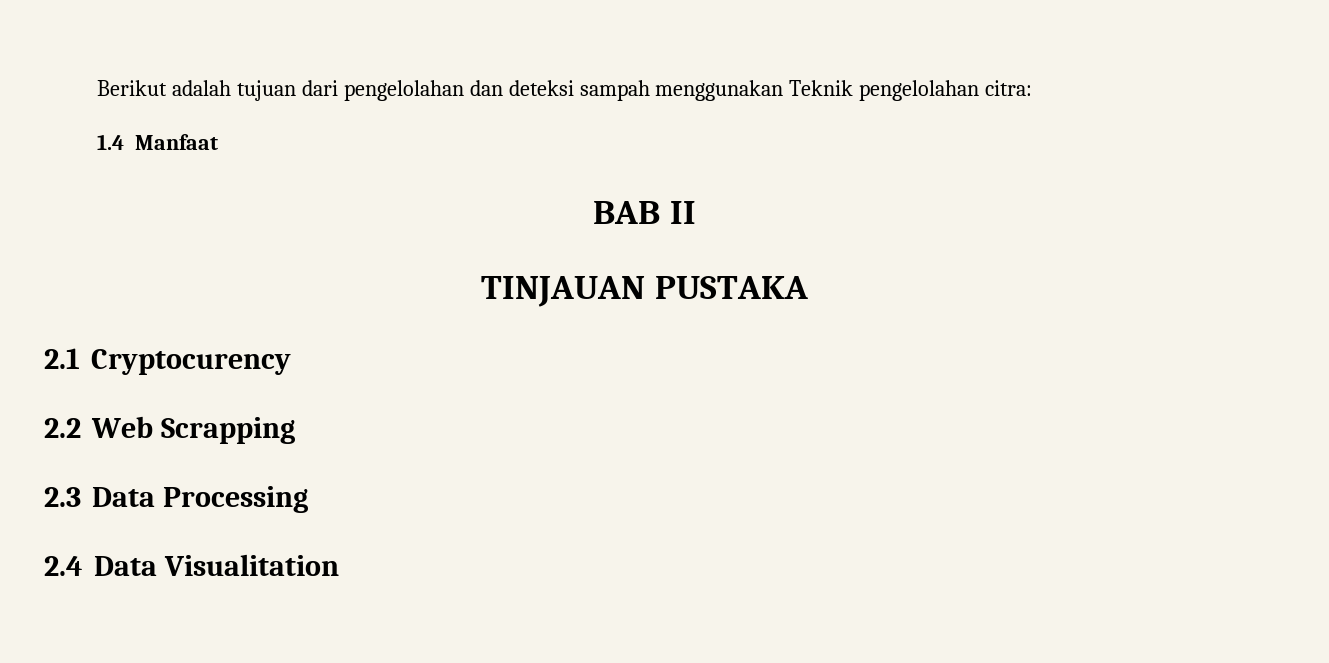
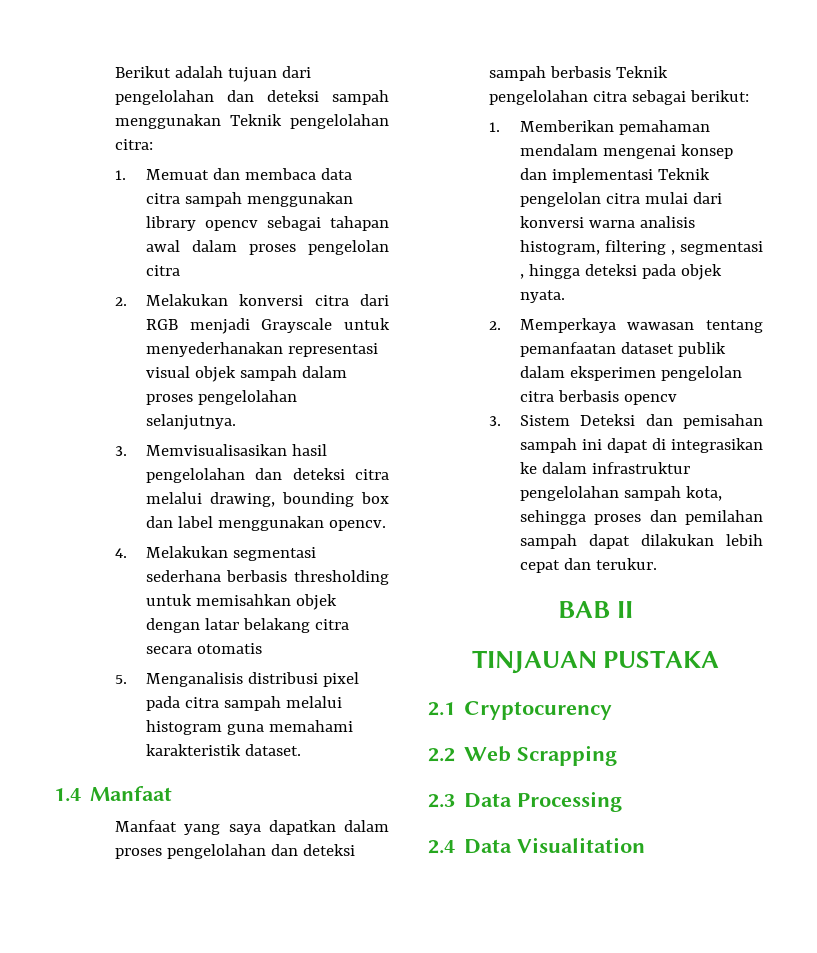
[96,134,218,150] 1.4 Manfaat -> [115,168,352,180] [145,192,353,207] [145,216,389,231] [145,240,389,255] [145,265,180,276] [115,294,389,306] [145,318,390,334] [145,342,378,357] [145,366,347,382] [145,390,297,405] [145,414,236,430] [115,444,327,456] [145,468,389,483] [145,492,389,507] [145,516,386,531] [115,546,316,561] [145,570,389,585] [145,594,337,610] [145,618,349,633] [145,643,262,654] [115,672,359,687] [145,696,342,711] [145,720,353,735] [145,744,301,756] [54,786,173,802] [115,820,389,835] [115,844,356,859] [489,66,669,81] [489,90,750,105] [489,120,710,135] [519,144,733,159] [519,168,710,183] [519,192,722,207] [519,216,695,228] [519,240,763,255] [519,264,722,280] [519,290,565,303] [489,318,763,333] [519,342,726,357] [519,366,742,381] [519,390,677,405] [489,414,763,429] [519,438,763,453] [519,462,690,474] [519,486,722,501] [519,510,763,525] [519,534,763,549] [519,558,657,573] 1. Memuat dan membaca data citra sampah menggunakan library opencv sebagai tahapan awal dalam proses pengelolan citra // 2. Melakukan konversi citra dari RGB menjadi Grayscale untuk menyederhanakan representasi visual objek sampah dalam proses pengelolahan selanjutnya. // 3. Memvisualisasikan hasil pengelolahan dan deteksi citra melalui drawing, bounding box dan label menggunakan opencv. // 4. Melakukan segmentasi sederhana berbasis thresholding untuk memisahkan objek dengan latar belakang citra secara otomatis // 5. Menganalisis distribusi pixel pada citra sampah melalui histogram guna memahami karakteristik dataset. // 1.4 Manfaat // Manfaat yang saya dapatkan dalam proses pengelolahan dan deteksi sampah berbasis Teknik pengelolahan citra sebagai berikut: // 1. Memberikan pemahaman mendalam mengenai konsep dan implementasi Teknik pengelolan citra mulai dari konversi warna analisis histogram, filtering , segmentasi , hingga deteksi pada objek nyata. // 2. Memperkaya wawasan tentang pemanfaatan dataset publik dalam eksperimen pengelolan citra berbasis opencv // 3. Sistem Deteksi dan pemisahan sampah ini dapat di integrasikan ke dalam infrastruktur pengelolahan sampah kota, sehingga proses dan pemilahan sampah dapat dilakukan lebih cepat dan terukur.

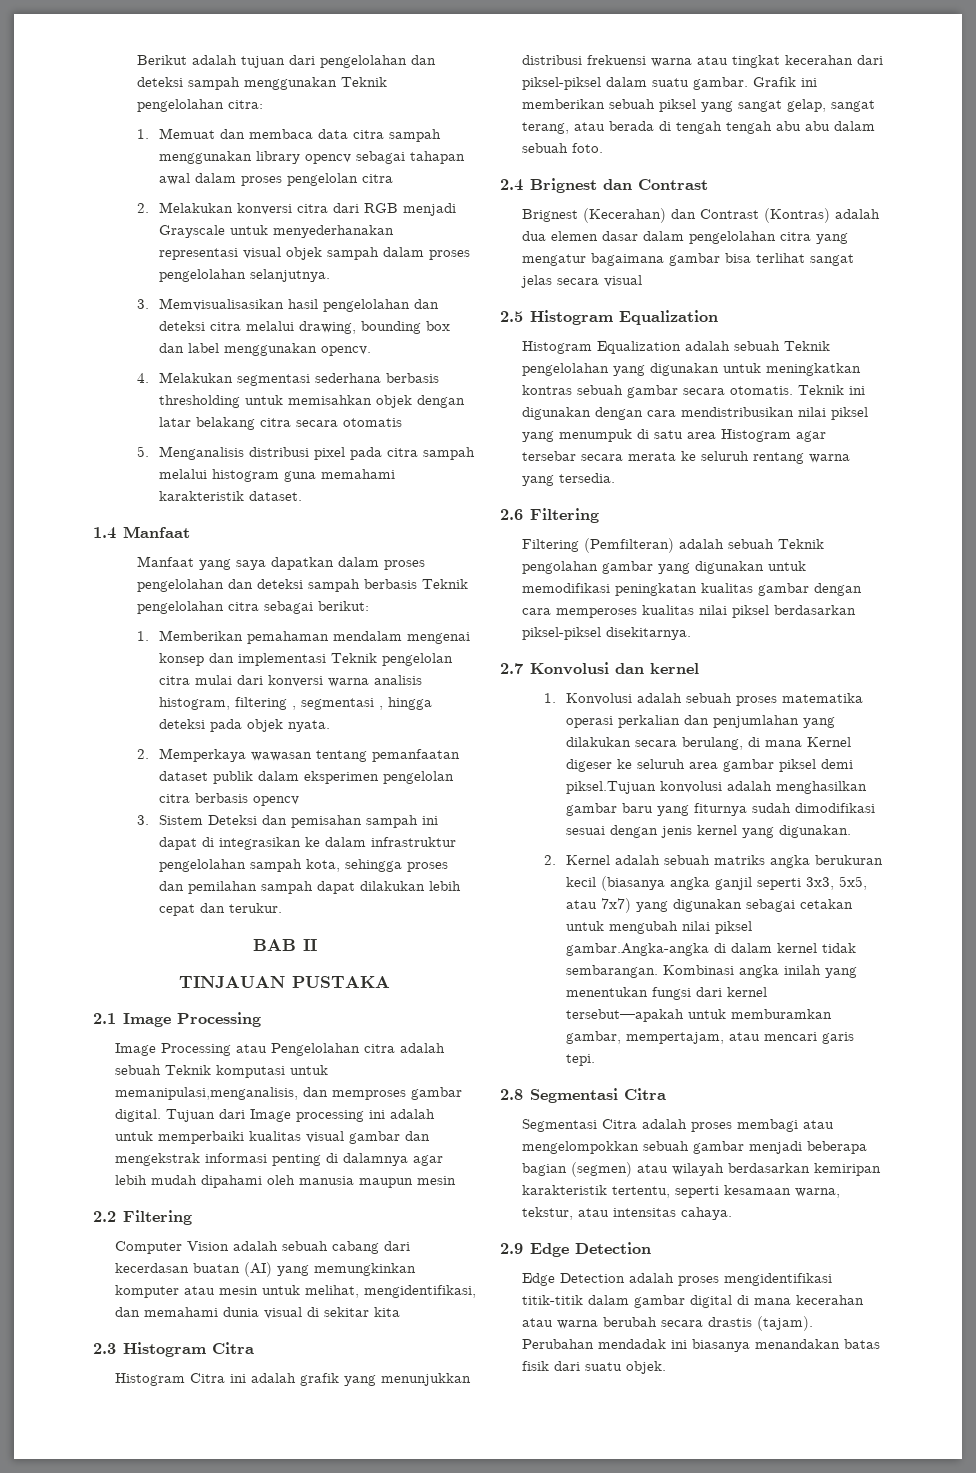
[464,701,613,720] [428,745,618,766] [428,791,623,812] [428,837,646,854] Cryptocurency // 2.2 Web Scrapping // 2.3 Data Processing // 2.4 Data Visualitation -> [123,1012,262,1027] [114,1043,445,1056] [114,1065,328,1078] [114,1087,462,1100] [114,1109,435,1122] [114,1131,430,1144] [114,1153,443,1166] [114,1175,456,1188] [93,1210,193,1225] [114,1241,410,1254] [114,1262,416,1277] [114,1285,476,1298] [114,1307,400,1319] [93,1342,255,1357] [114,1373,471,1386] [521,55,883,68] [521,77,817,90] [521,99,875,112] [521,121,875,134] [521,143,603,153] [500,178,709,193] [521,208,880,223] [521,231,848,244] [521,253,854,266] [520,275,642,288] [500,310,719,325] [521,341,830,354] [521,363,861,376] [521,385,865,398] [521,407,868,420] [521,429,826,442] [521,451,850,464] [521,473,615,486] [500,508,600,523] [521,538,824,553] [521,561,806,574] [521,583,862,596] [521,605,856,618] [521,627,691,640] [500,662,700,675] [543,693,863,706] [565,715,835,728] [565,737,851,750] [565,759,853,772] [565,781,867,794] [565,803,875,816] [565,825,851,838] [543,855,883,868] [565,876,867,891] [565,898,853,913] [565,921,752,934] [565,943,856,956] [565,965,857,978] [565,987,767,1000] [565,1009,832,1022] [565,1031,854,1044] [565,1054,595,1066] [500,1088,667,1103] [521,1119,834,1132] [521,1141,867,1154] [521,1162,881,1177] [521,1185,840,1198] [521,1207,732,1220] [500,1242,652,1257] [521,1273,832,1286] [521,1295,864,1308] [521,1316,813,1331] [521,1339,880,1352] [521,1361,666,1374] Image Processing // Image Processing atau Pengelolahan citra adalah sebuah Teknik komputasi untuk memanipulasi,menganalisis, dan memproses gambar digital. Tujuan dari Image processing ini adalah untuk memperbaiki kualitas visual gambar dan mengekstrak informasi penting di dalamnya agar lebih mudah dipahami oleh manusia maupun mesin // 2.2 Filtering // Computer Vision adalah sebuah cabang dari kecerdasan buatan (AI) yang memungkinkan komputer atau mesin untuk melihat, mengidentifikasi, dan memahami dunia visual di sekitar kita // 2.3 Histogram Citra // Histogram Citra ini adalah grafik yang menunjukkan distribusi frekuensi warna atau tingkat kecerahan dari piksel-piksel dalam suatu gambar. Grafik ini memberikan sebuah piksel yang sangat gelap, sangat terang, atau berada di tengah tengah abu abu dalam sebuah foto. // 2.4 Brignest dan Contrast // Brignest (Kecerahan) dan Contrast (Kontras) adalah dua elemen dasar dalam pengelolahan citra yang mengatur bagaimana gambar bisa terlihat sangat jelas secara visual // 2.5 Histogram Equalization // Histogram Equalization adalah sebuah Teknik pengelolahan yang digunakan untuk meningkatkan kontras sebuah gambar secara otomatis. Teknik ini digunakan dengan cara mendistribusikan nilai piksel yang menumpuk di satu area Histogram agar tersebar secara merata ke seluruh rentang warna yang tersedia. // 2.6 Filtering // Filtering (Pemfilteran) adalah sebuah Teknik pengolahan gambar yang digunakan untuk memodifikasi peningkatan kualitas gambar dengan cara memperoses kualitas nilai piksel berdasarkan piksel-piksel disekitarnya. // 2.7 Konvolusi dan kernel // 1. Konvolusi adalah sebuah proses matematika operasi perkalian dan penjumlahan yang dilakukan secara berulang, di mana Kernel digeser ke seluruh area gambar piksel demi piksel.Tujuan konvolusi adalah menghasilkan gambar baru yang fiturnya sudah dimodifikasi sesuai dengan jenis kernel yang digunakan. // 2. Kernel adalah sebuah matriks angka berukuran kecil (biasanya angka ganjil seperti 3x3, 5x5, atau 7x7) yang digunakan sebagai cetakan untuk mengubah nilai piksel gambar.Angka-angka di dalam kernel tidak sembarangan. Kombinasi angka inilah yang menentukan fungsi dari kernel tersebut—apakah untuk memburamkan gambar, mempertajam, atau mencari garis tepi. // 2.8 Segmentasi Citra // Segmentasi Citra adalah proses membagi atau mengelompokkan sebuah gambar menjadi beberapa bagian (segmen) atau wilayah berdasarkan kemiripan karakteristik tertentu, seperti kesamaan warna, tekstur, atau intensitas cahaya. // 2.9 Edge Detection // Edge Detection adalah proses mengidentifikasi titik-titik dalam gambar digital di mana kecerahan atau warna berubah secara drastis (tajam). Perubahan mendadak ini biasanya menandakan batas fisik dari suatu objek.

